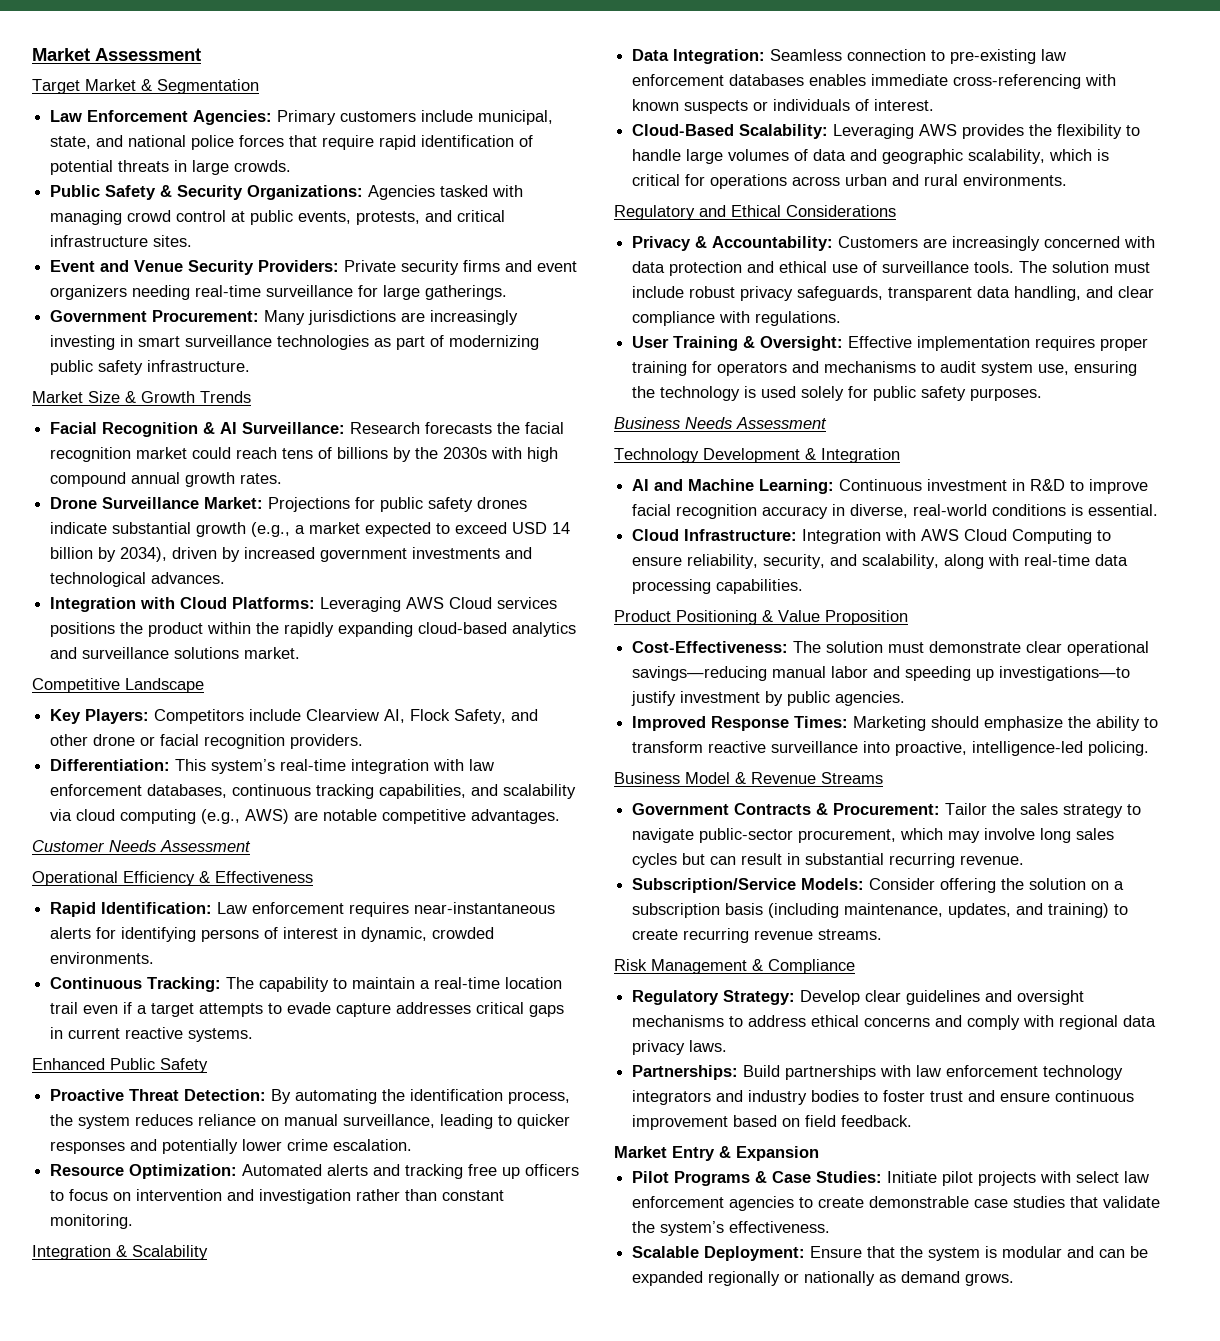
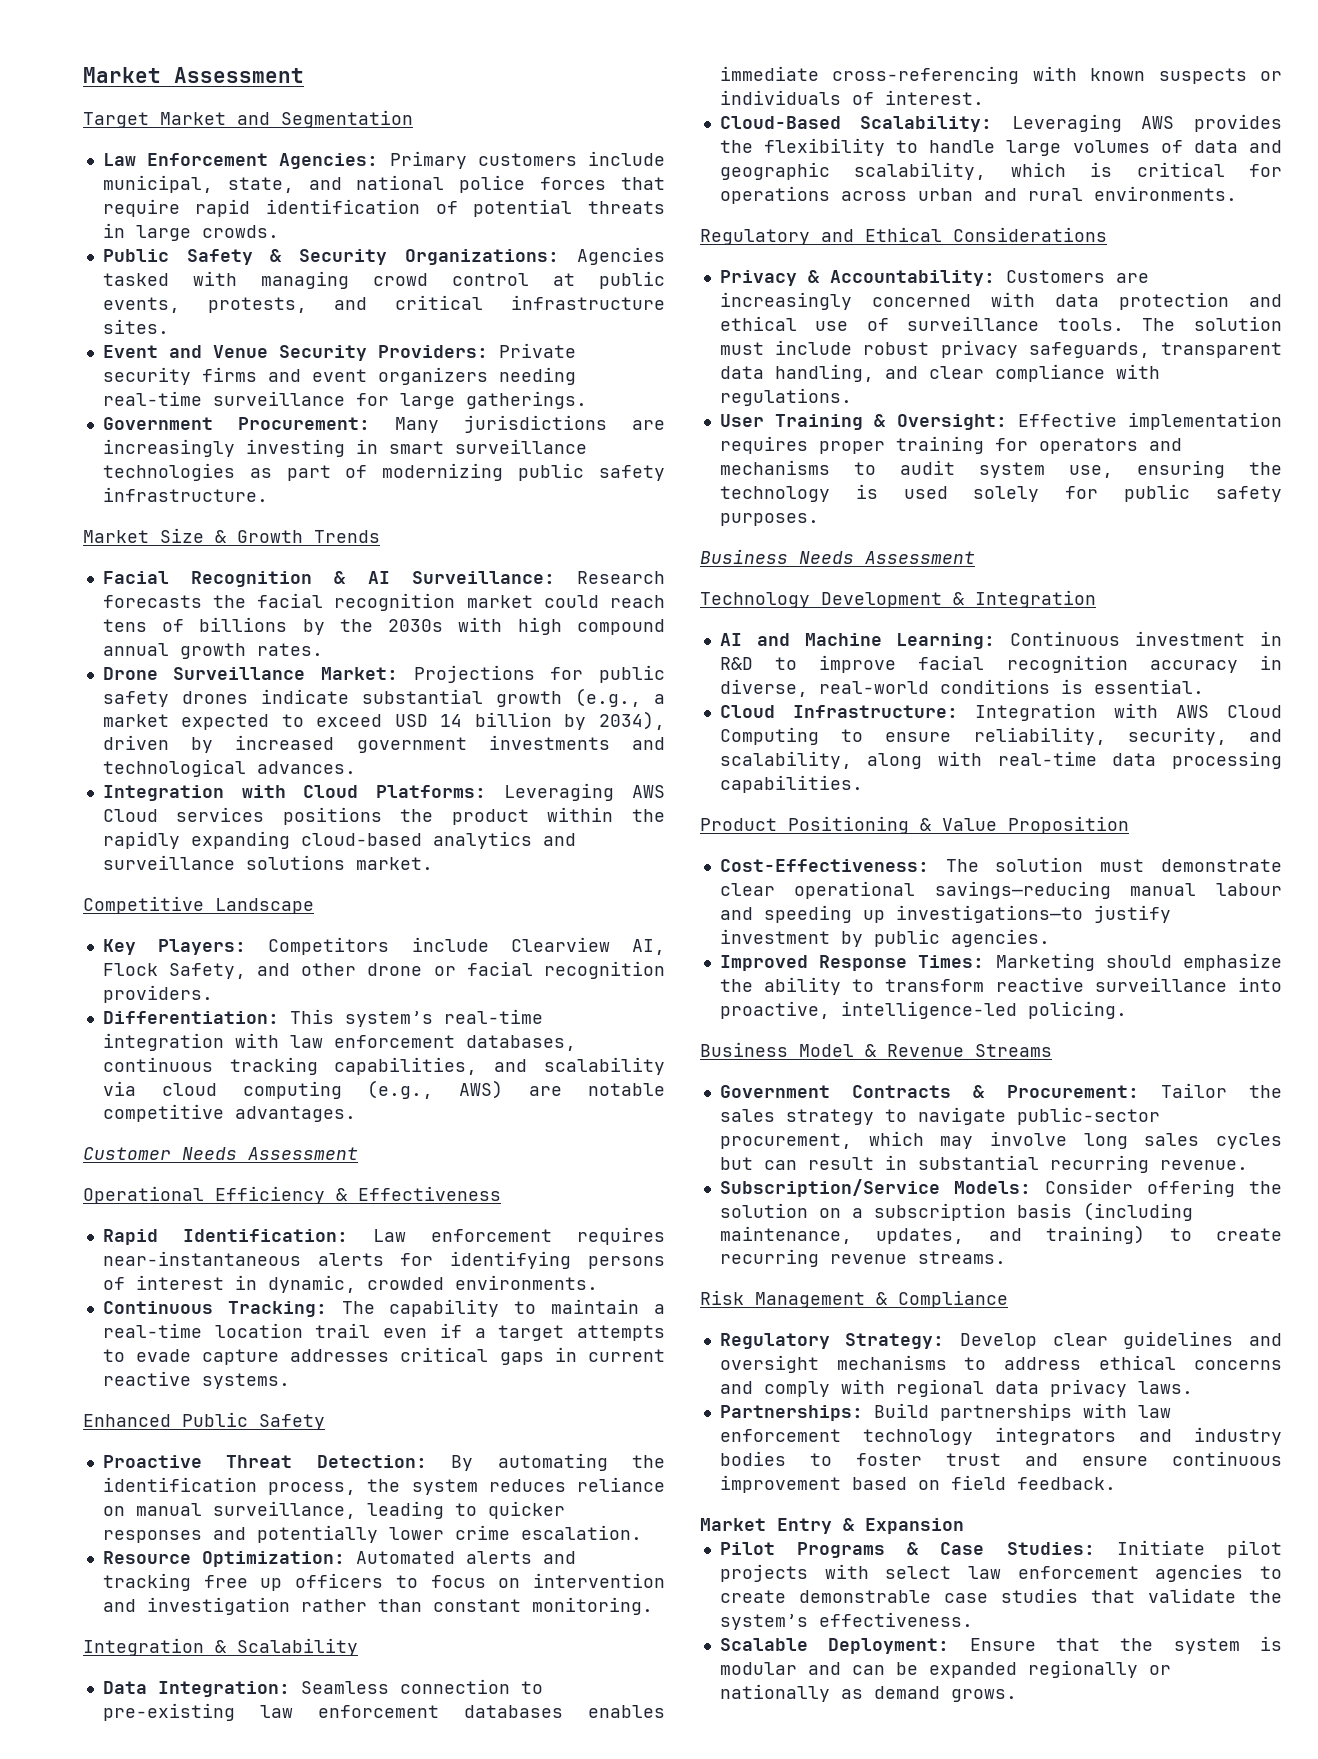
[141,79,152,91] & -> [237,112,270,125] and
[831,666,869,678] labor -> [1216,883,1282,896] labour

